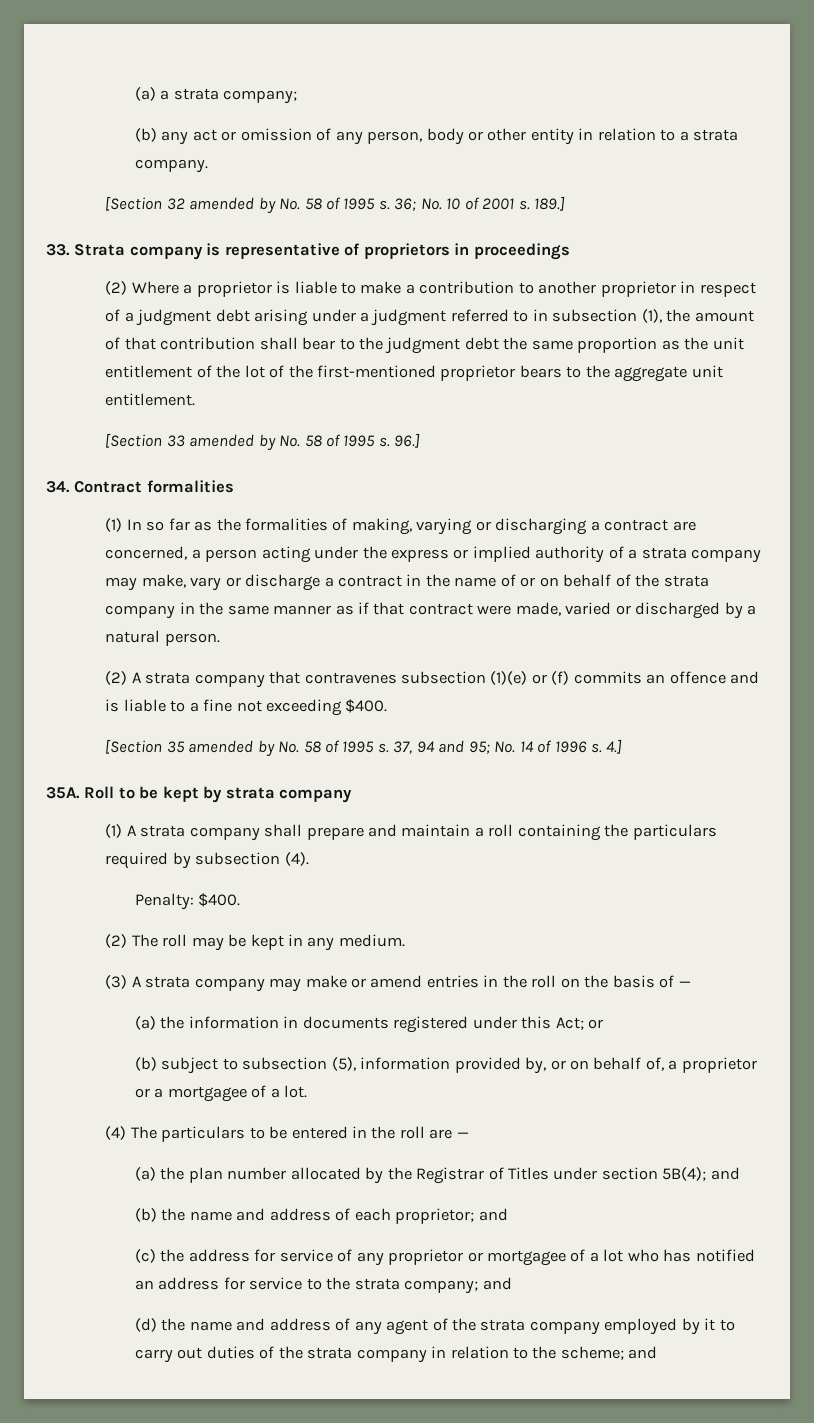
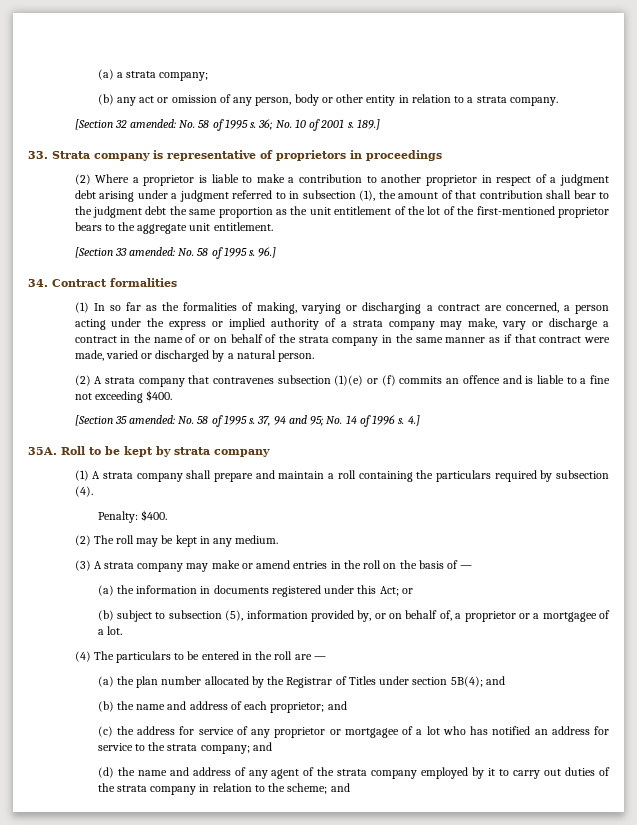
[189,197,276,214] amended by -> [129,119,176,128] amended:
[189,434,276,451] amended by -> [128,247,175,256] amended:
[188,740,275,757] amended by -> [128,415,175,424] amended:

